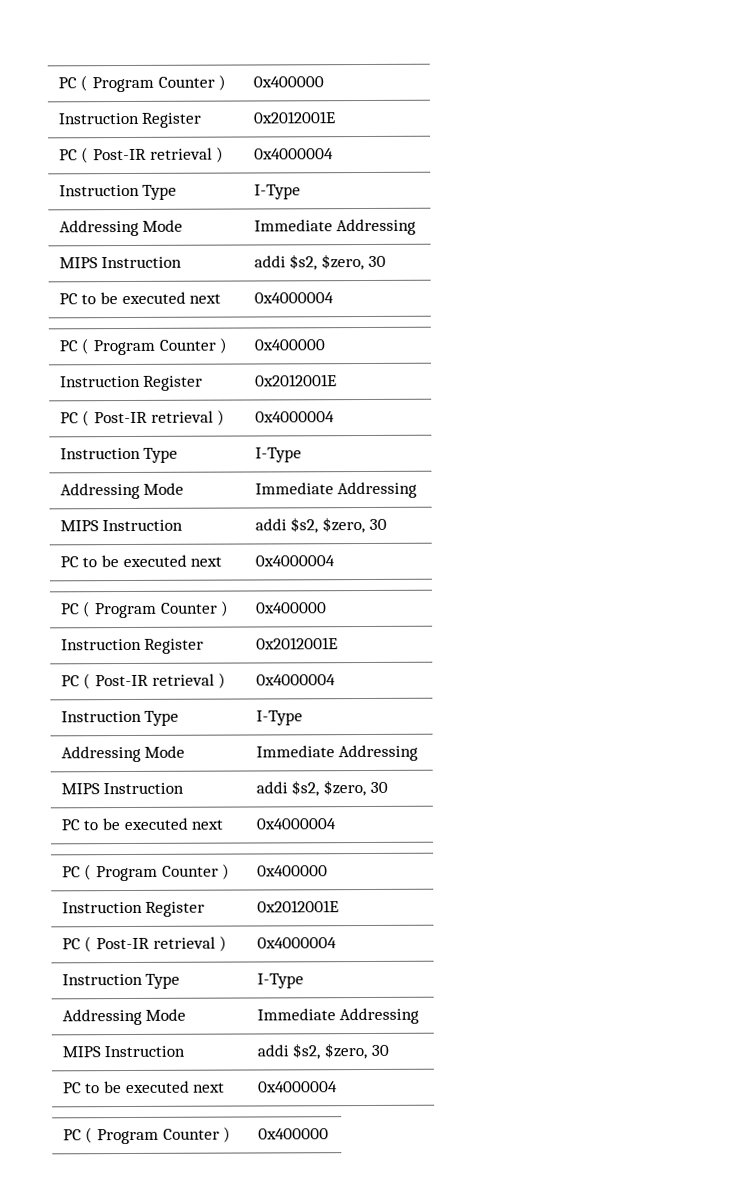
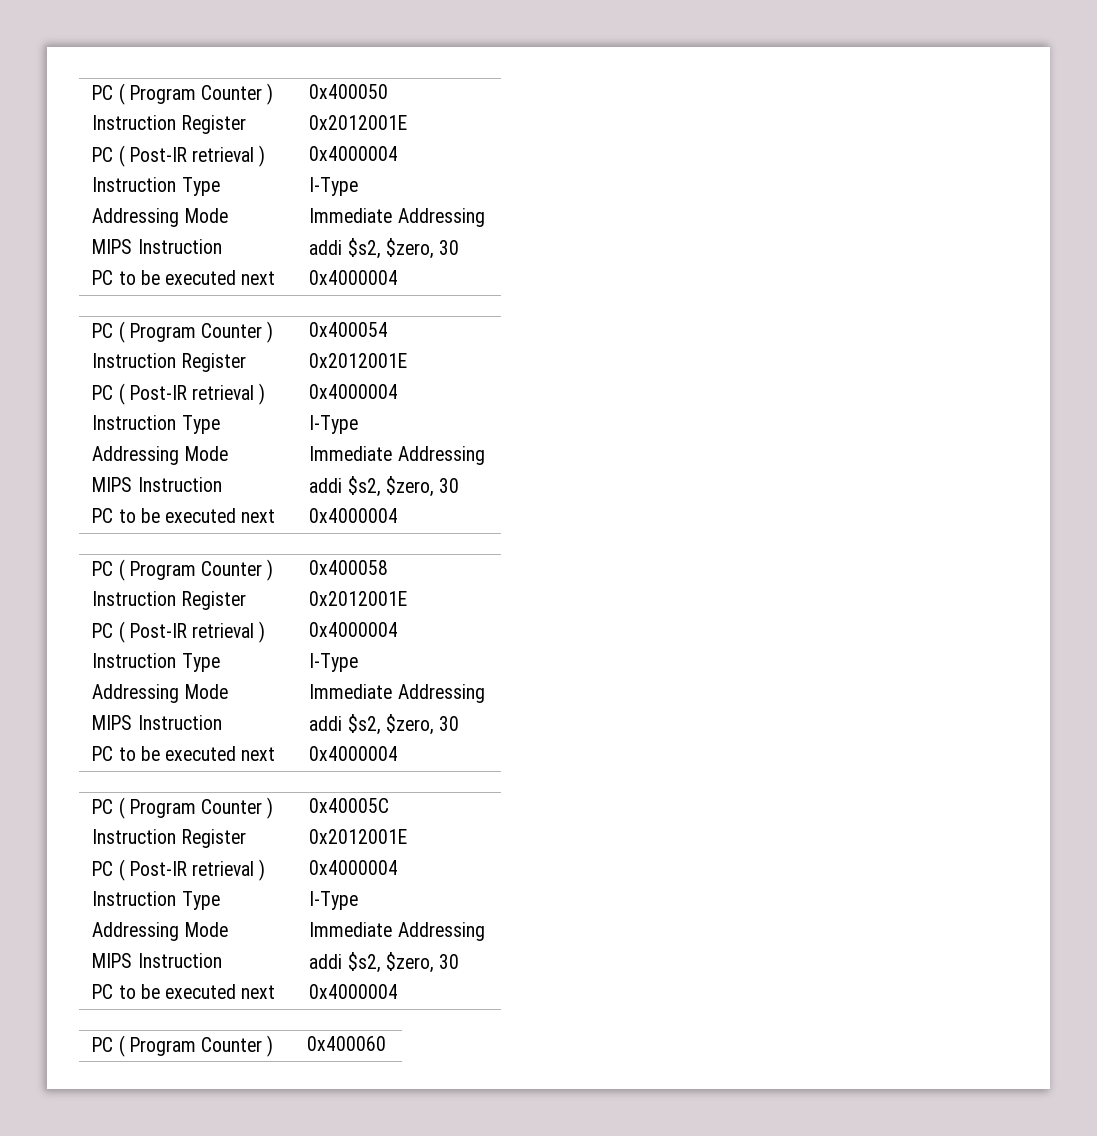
[57,74,227,93] [252,76,324,88] PC ( Program Counter ) | 0x400000 -> [92,83,274,105] [309,84,389,99] PC ( Program Counter ) | 0x400050
[253,339,325,351] 0x400000 -> [309,322,389,337] 0x400054
[255,602,327,614] 0x400000 -> [309,560,389,575] 0x400058
[256,865,328,877] 0x400000 -> [309,798,390,813] 0x40005C
[257,1128,329,1140] 0x400000 -> [307,1036,387,1051] 0x400060

